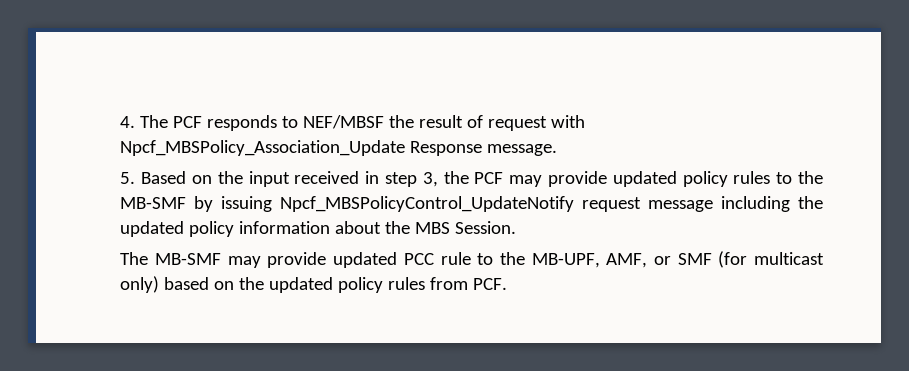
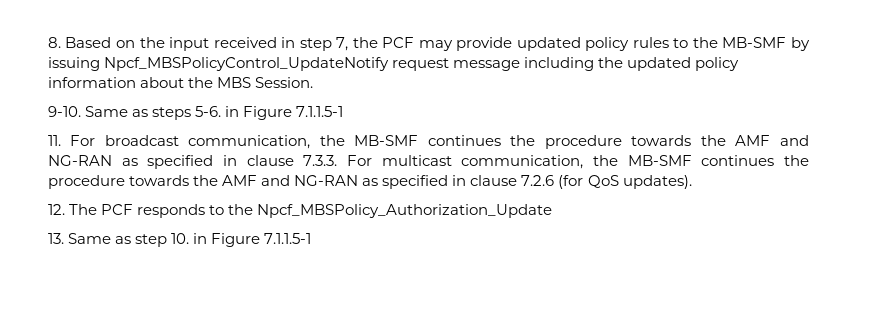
[120,115,586,131] [120,140,558,156] [120,172,136,184] 4. The PCF responds to NEF/MBSF the result of request with Npcf_MBSPolicy_Association_Update Response message. // 5. -> [47,37,61,48] 8.
[422,172,438,187] 3, -> [336,37,349,51] 7,
[120,251,824,268] [120,276,508,293] The MB-SMF may provide updated PCC rule to the MB-UPF, AMF, or SMF (for multicast only) based on the updated policy rules from PCF. -> [47,106,344,120] [47,135,809,149] [47,155,809,169] [47,175,692,189] [47,204,553,218] [47,233,312,247] 9-10. Same as steps 5-6. in Figure 7.1.1.5-1 // 11. For broadcast communication, the MB-SMF continues the procedure towards the AMF and NG-RAN as specified in clause 7.3.3. For multicast communication, the MB-SMF continues the procedure towards the AMF and NG-RAN as specified in clause 7.2.6 (for QoS updates). // 12. The PCF responds to the Npcf_MBSPolicy_Authorization_Update // 13. Same as step 10. in Figure 7.1.1.5-1

